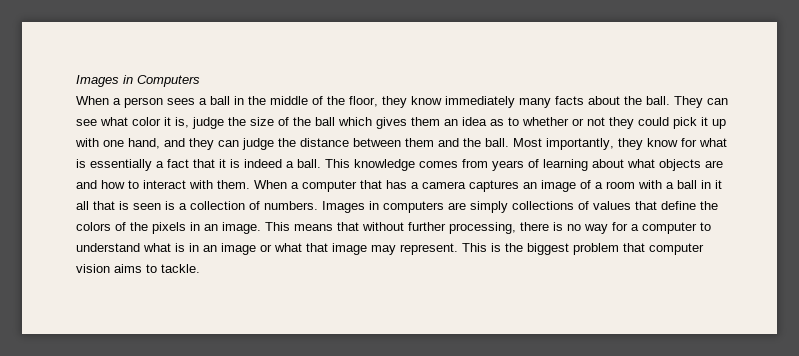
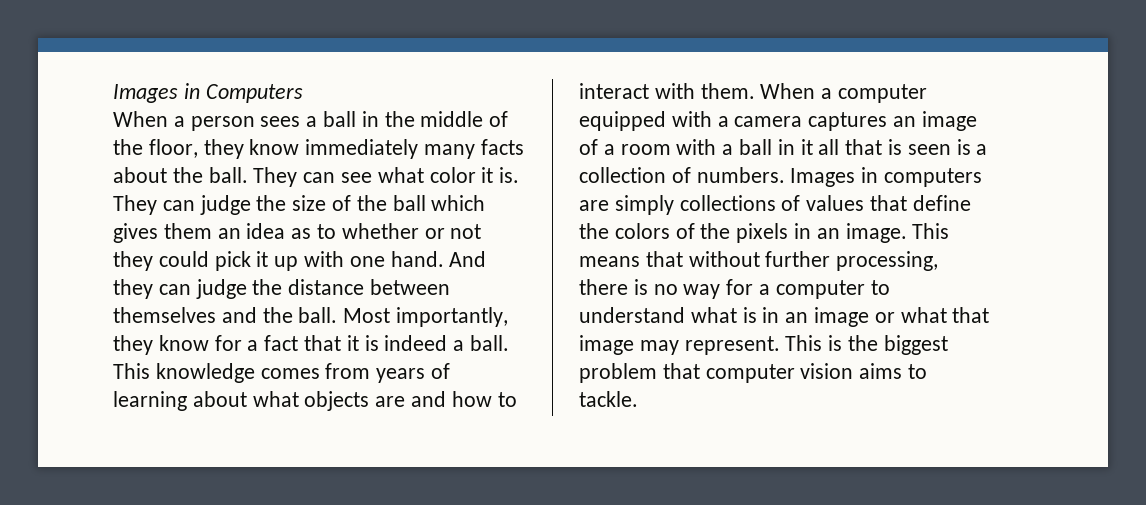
[175,117,189,128] is, -> [499,167,520,183] [113,195,195,215] is. They can
[128,138,185,149] hand, and -> [390,251,487,267] hand. And
[405,138,434,147] them -> [113,307,216,323] themselves
[699,138,727,147] [76,159,152,171] what is essentially -> (242, 343) none
[360,180,407,189] that has -> [579,111,712,131] equipped with

